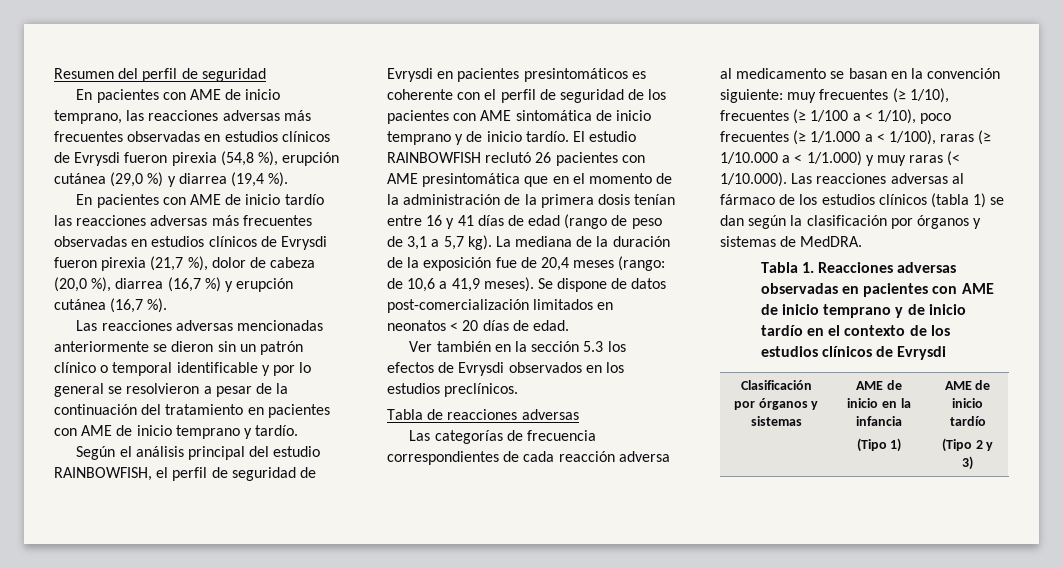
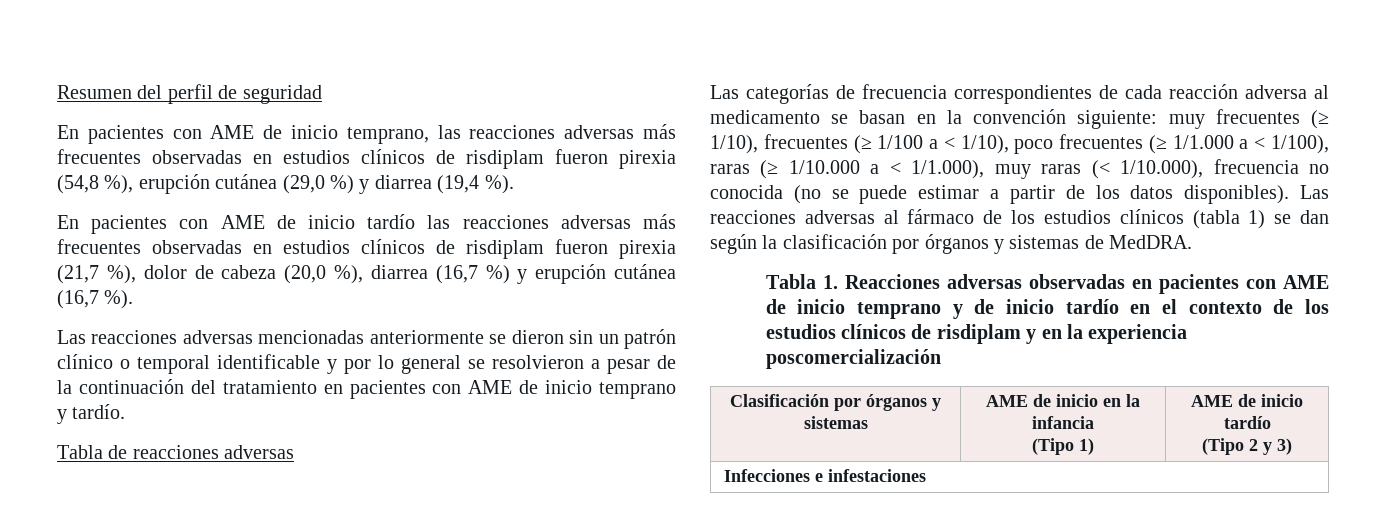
[74,152,121,166] Evrysdi -> [466,150,544,169] risdiplam
[280,236,327,250] Evrysdi -> [466,240,544,259] risdiplam
[76,446,321,460] [54,467,316,481] [387,68,646,82] [387,89,667,103] [387,110,651,124] [387,131,637,145] [387,152,645,166] [387,173,673,187] [387,194,676,208] [387,214,662,229] [387,235,670,250] [387,256,666,271] [387,277,667,292] [387,299,614,313] [387,320,569,331] [409,341,626,352] [387,362,624,376] [387,383,519,397] // Según el análisis principal del estudio RAINBOWFISH, el perfil de seguridad de Evrysdi en pacientes presintomáticos es coherente con el perfil de seguridad de los pacientes con AME sintomática de inicio temprano y de inicio tardío. El estudio RAINBOWFISH reclutó 26 pacientes con AME presintomática que en el momento de la administración de la primera dosis tenían entre 16 y 41 días de edad (rango de peso de 3,1 a 5,7 kg). La mediana de la duración de la exposición fue de 20,4 meses (rango: de 10,6 a 41,9 meses). Se dispone de datos post-comercialización limitados en neonatos < 20 días de edad. // Ver también en la sección 5.3 los efectos de Evrysdi observados en los estudios preclínicos. -> (126, 411) none
[806,151,874,166] 1/1.000) y -> [911,160,985,179] 1/1.000),
[720,172,787,187] 1/10.000). -> [1120,159,1329,179] [710,185,1290,204] 1/10.000), frecuencia no conocida (no se puede estimar a partir de los datos disponibles).
[897,346,947,360] Evrysdi -> [936,324,1188,344] [765,349,941,369] risdiplam y en la experiencia poscomercialización
(973, 463) none -> [723,469,926,482] // Infecciones e infestaciones

